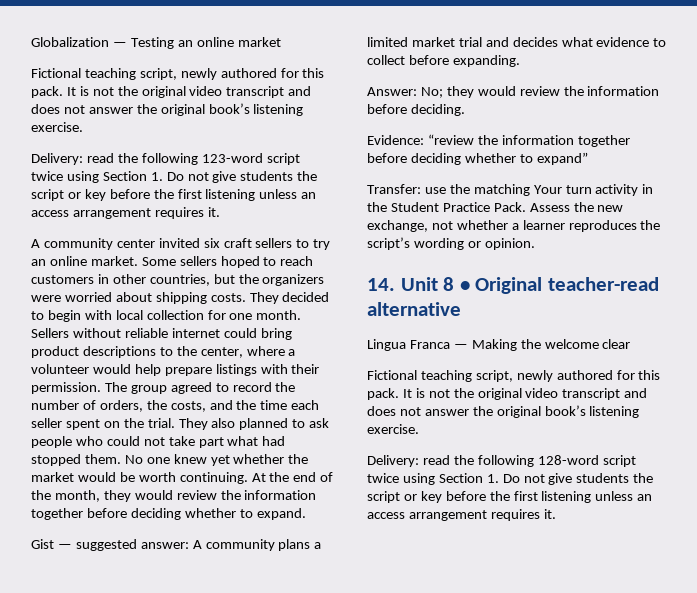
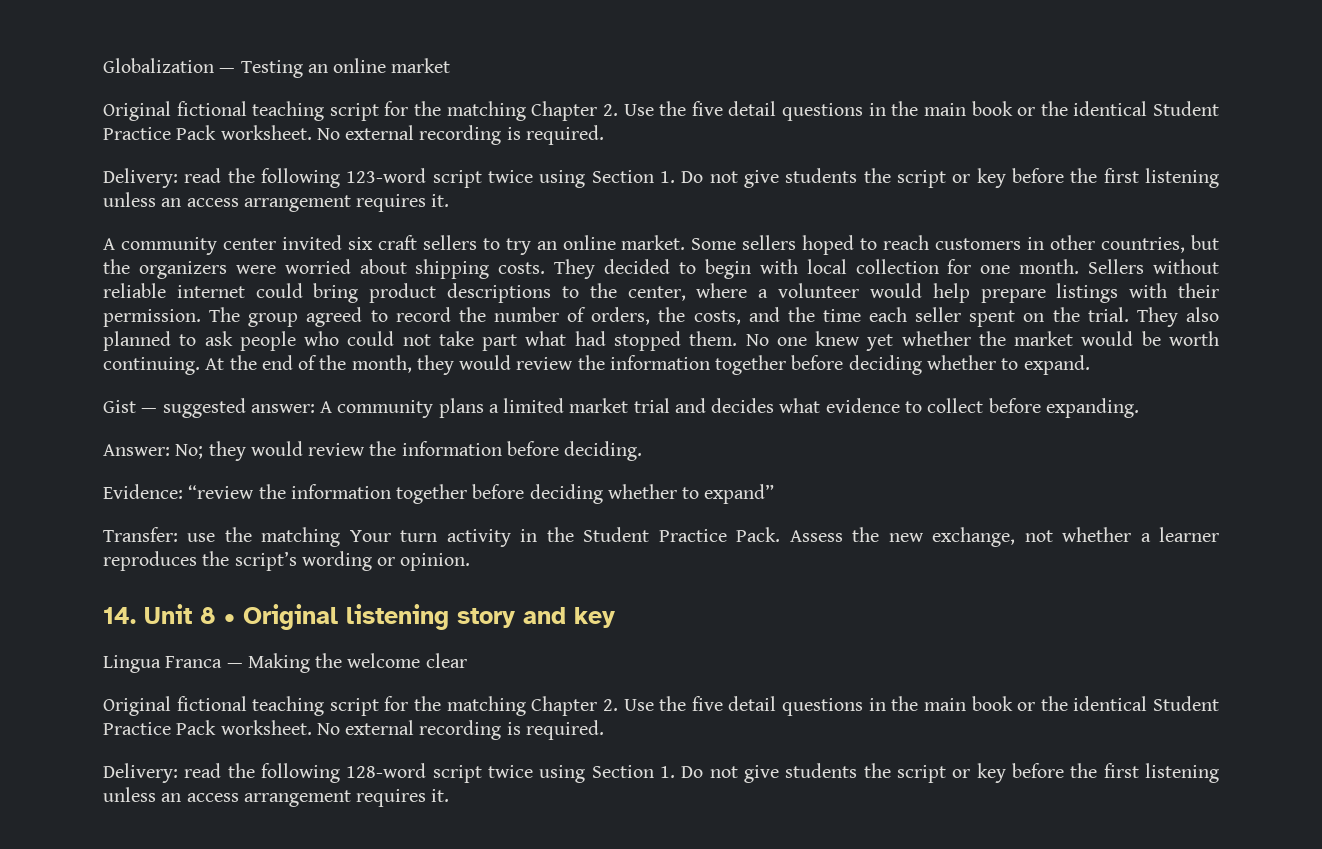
[31,68,325,80] [31,86,312,98] [31,103,304,116] [31,122,83,132] Fictional teaching script, newly authored for this pack. It is not the original video transcript and does not answer the original book’s listening exercise. -> [103,101,1219,121] [103,125,604,145] Original fictional teaching script for the matching Chapter 2. Use the five detail questions in the main book or the identical Student Practice Pack worksheet. No external recording is required.
[547,277,659,291] [367,302,461,316] teacher-read alternative -> [346,604,615,630] listening story and key
[367,370,661,382] [367,388,648,400] [367,405,640,418] [367,424,419,434] Fictional teaching script, newly authored for this pack. It is not the original video transcript and does not answer the original book’s listening exercise. -> [103,696,1219,716] [103,720,604,740] Original fictional teaching script for the matching Chapter 2. Use the five detail questions in the main book or the identical Student Practice Pack worksheet. No external recording is required.

